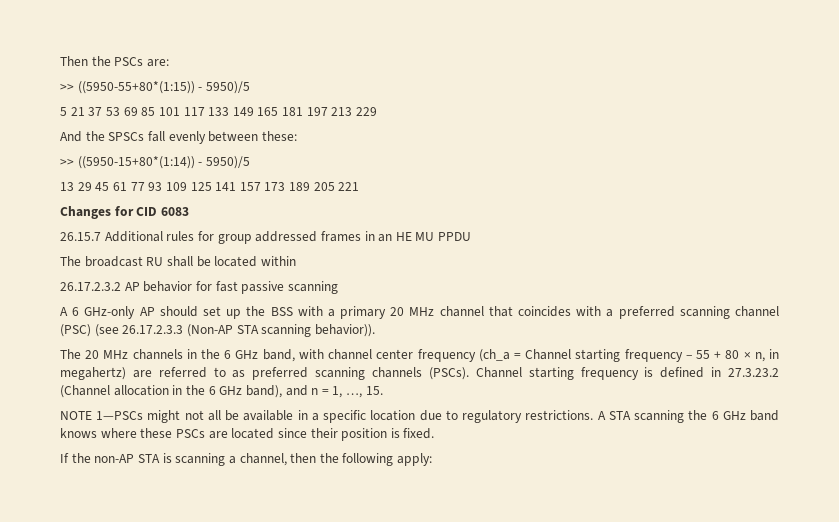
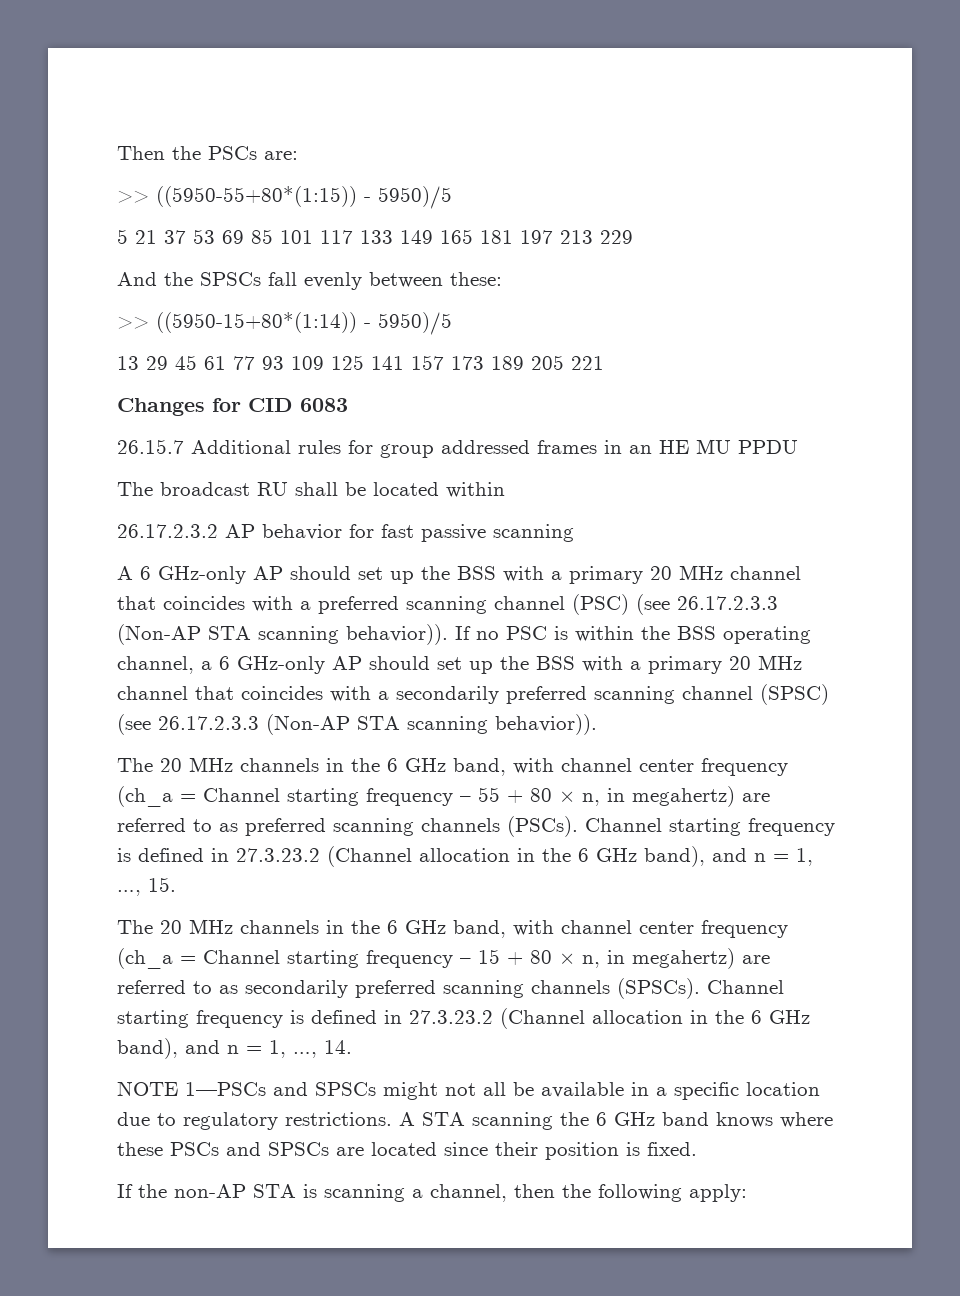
(375, 330) none -> [455,626,811,644] [117,655,802,674] [117,684,829,705] [117,714,597,735] If no PSC is within the BSS operating channel, a 6 GHz-only AP should set up the BSS with a primary 20 MHz channel that coincides with a secondarily preferred scanning channel (SPSC) (see 26.17.2.3.3 (Non-AP STA scanning behavior)).
(383, 390) none -> [117,919,788,938] [117,948,770,969] [117,978,784,999] [117,1008,810,1029] [117,1038,352,1059] // The 20 MHz channels in the 6 GHz band, with channel center frequency (ch_a = Channel starting frequency – 15 + 80 × n, in megahertz) are referred to as secondarily preferred scanning channels (SPSCs). Channel starting frequency is defined in 27.3.23.2 (Channel allocation in the 6 GHz band), and n = 1, …, 14.
(144, 415) none -> [273,1082,376,1096] and SPSCs
(205, 433) none -> [226,1142,329,1156] and SPSCs

